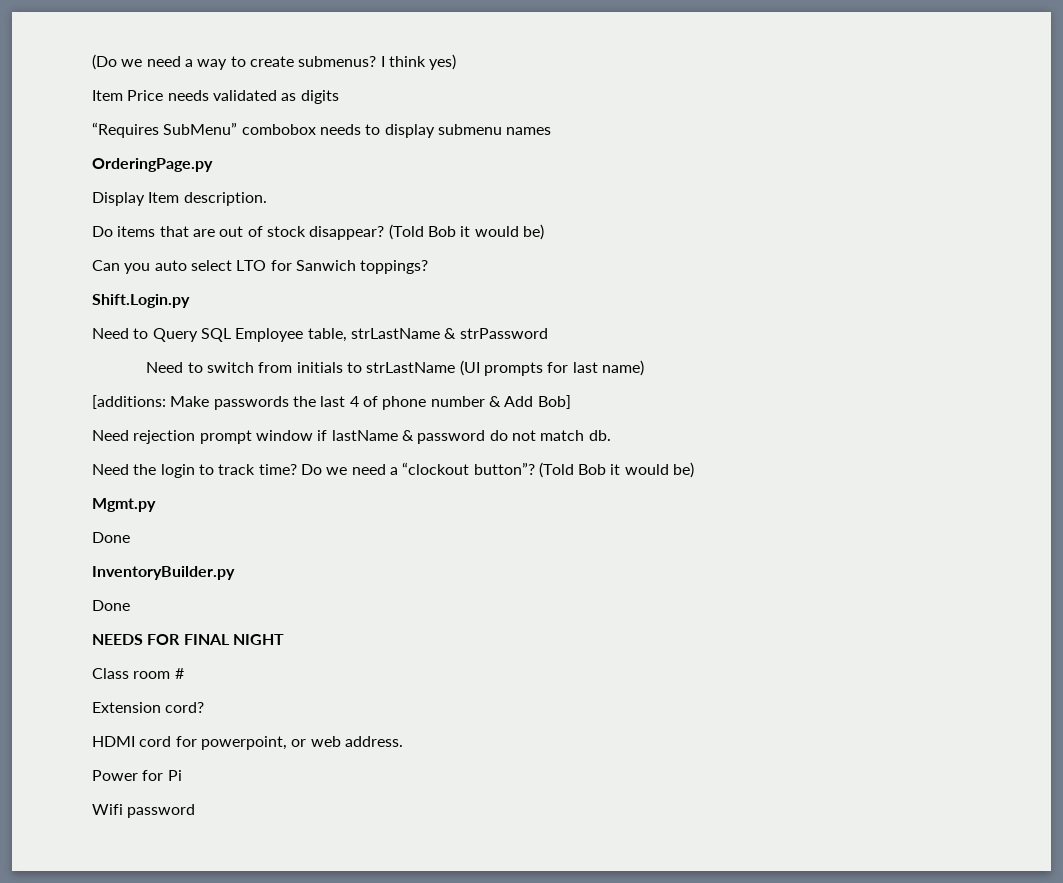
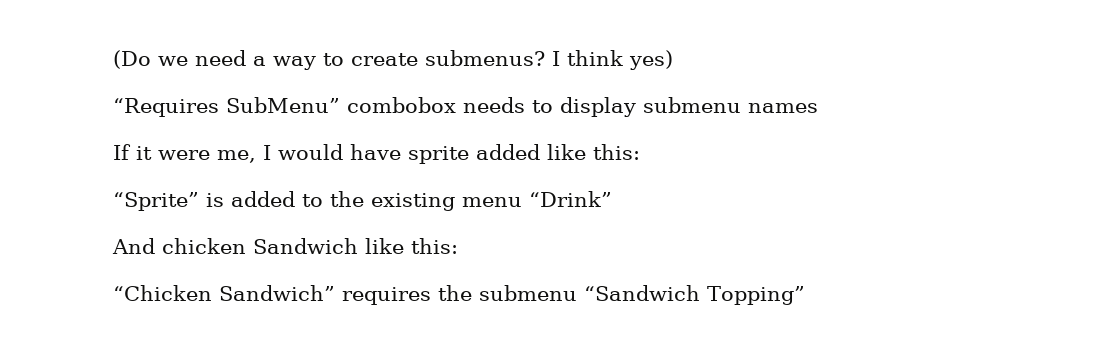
[92,90,339,104] // Item Price needs validated as digits -> (673, 60) none
[92,158,213,172] [92,192,267,206] [92,224,544,240] [92,260,429,274] [92,294,190,308] [92,328,548,342] [146,360,644,376] [92,395,571,410] [92,430,611,444] [92,462,695,478] [92,498,156,512] [92,532,130,543] [92,566,235,580] [92,600,130,611] [92,634,284,645] [92,668,184,679] [92,702,205,713] [92,736,403,750] [92,770,182,781] [92,804,196,818] OrderingPage.py // Display Item description. // Do items that are out of stock disappear? (Told Bob it would be) // Can you auto select LTO for Sanwich toppings? // Shift.Login.py // Need to Query SQL Employee table, strLastName & strPassword // Need to switch from initials to strLastName (UI prompts for last name) // [additions: Make passwords the last 4 of phone number & Add Bob] // Need rejection prompt window if lastName & password do not match db. // Need the login to track time? Do we need a “clockout button”? (Told Bob it would be) // Mgmt.py // Done // InventoryBuilder.py // Done // NEEDS FOR FINAL NIGHT // Class room # // Extension cord? // HDMI cord for powerpoint, or web address. // Power for Pi // Wifi password -> [113,144,640,164] [113,191,612,211] [112,238,458,254] [113,285,805,305] If it were me, I would have sprite added like this: // “Sprite” is added to the existing menu “Drink” // And chicken Sandwich like this: // “Chicken Sandwich” requires the submenu “Sandwich Topping”

